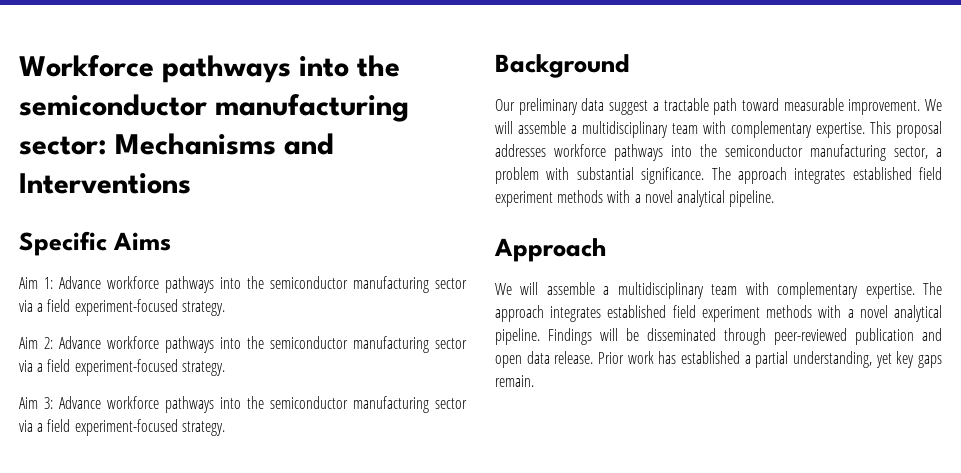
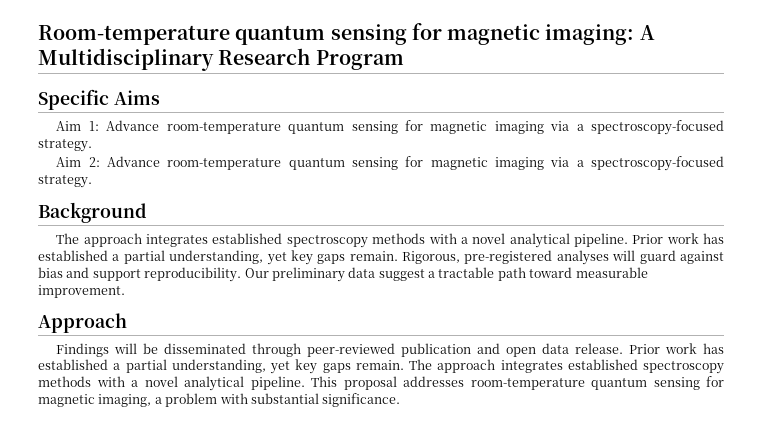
[19,55,401,83] [19,94,410,122] [19,133,335,155] [19,173,191,194] Workforce pathways into the semiconductor manufacturing sector: Mechanisms and Interventions -> [38,23,655,45] [38,48,404,71] Room-temperature quantum sensing for magnetic imaging: A Multidisciplinary Research Program
[107,276,467,293] [19,299,225,316] [19,336,467,353] [19,359,225,376] [19,396,467,413] [19,419,225,436] [495,54,630,78] workforce pathways into the semiconductor manufacturing sector via a field experiment-focused strategy. // Aim 2: Advance workforce pathways into the semiconductor manufacturing sector via a field experiment-focused strategy. // Aim 3: Advance workforce pathways into the semiconductor manufacturing sector via a field experiment-focused strategy. // Background // -> [166,120,724,135] [38,139,92,152] [56,156,724,171] [38,175,92,188] [38,202,147,223] [56,233,724,248] [38,250,724,265] [38,267,242,282] room-temperature quantum sensing for magnetic imaging via a spectroscopy-focused strategy. // Aim 2: Advance room-temperature quantum sensing for magnetic imaging via a spectroscopy-focused strategy. // Background // The approach integrates established spectroscopy methods with a novel analytical pipeline. Prior work has established a partial understanding, yet key gaps remain. Rigorous, pre-registered analyses will guard against bias and support reproducibility.
[925,99,942,111] [495,121,942,138] [495,144,942,161] [495,167,942,184] [495,190,775,207] [494,238,606,262] [495,282,942,299] [495,305,942,322] [495,328,540,345] We will assemble a multidisciplinary team with complementary expertise. This proposal addresses workforce pathways into the semiconductor manufacturing sector, a problem with substantial significance. The approach integrates established field experiment methods with a novel analytical pipeline. // Approach // We will assemble a multidisciplinary team with complementary expertise. The approach integrates established field experiment methods with a novel analytical pipeline. -> [38,313,127,333] // Approach //
(534, 381) none -> [409,359,724,374] [38,376,724,391] [38,393,401,407] The approach integrates established spectroscopy methods with a novel analytical pipeline. This proposal addresses room-temperature quantum sensing for magnetic imaging, a problem with substantial significance.

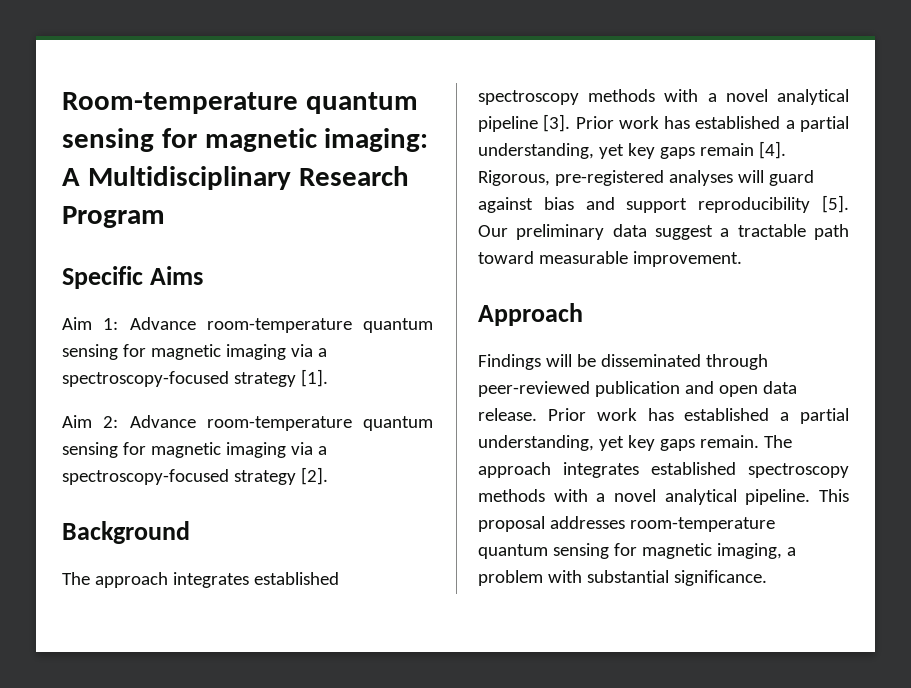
[38,139,92,152] strategy. -> [233,369,328,387] strategy [1].
[38,175,92,188] strategy. -> [233,467,328,485] strategy [2].
[573,233,628,247] pipeline. -> [478,114,571,132] pipeline [3].
[349,251,398,261] remain. -> [699,141,786,159] remain [4].
[144,267,242,282] reproducibility. -> [698,195,849,213] reproducibility [5].

